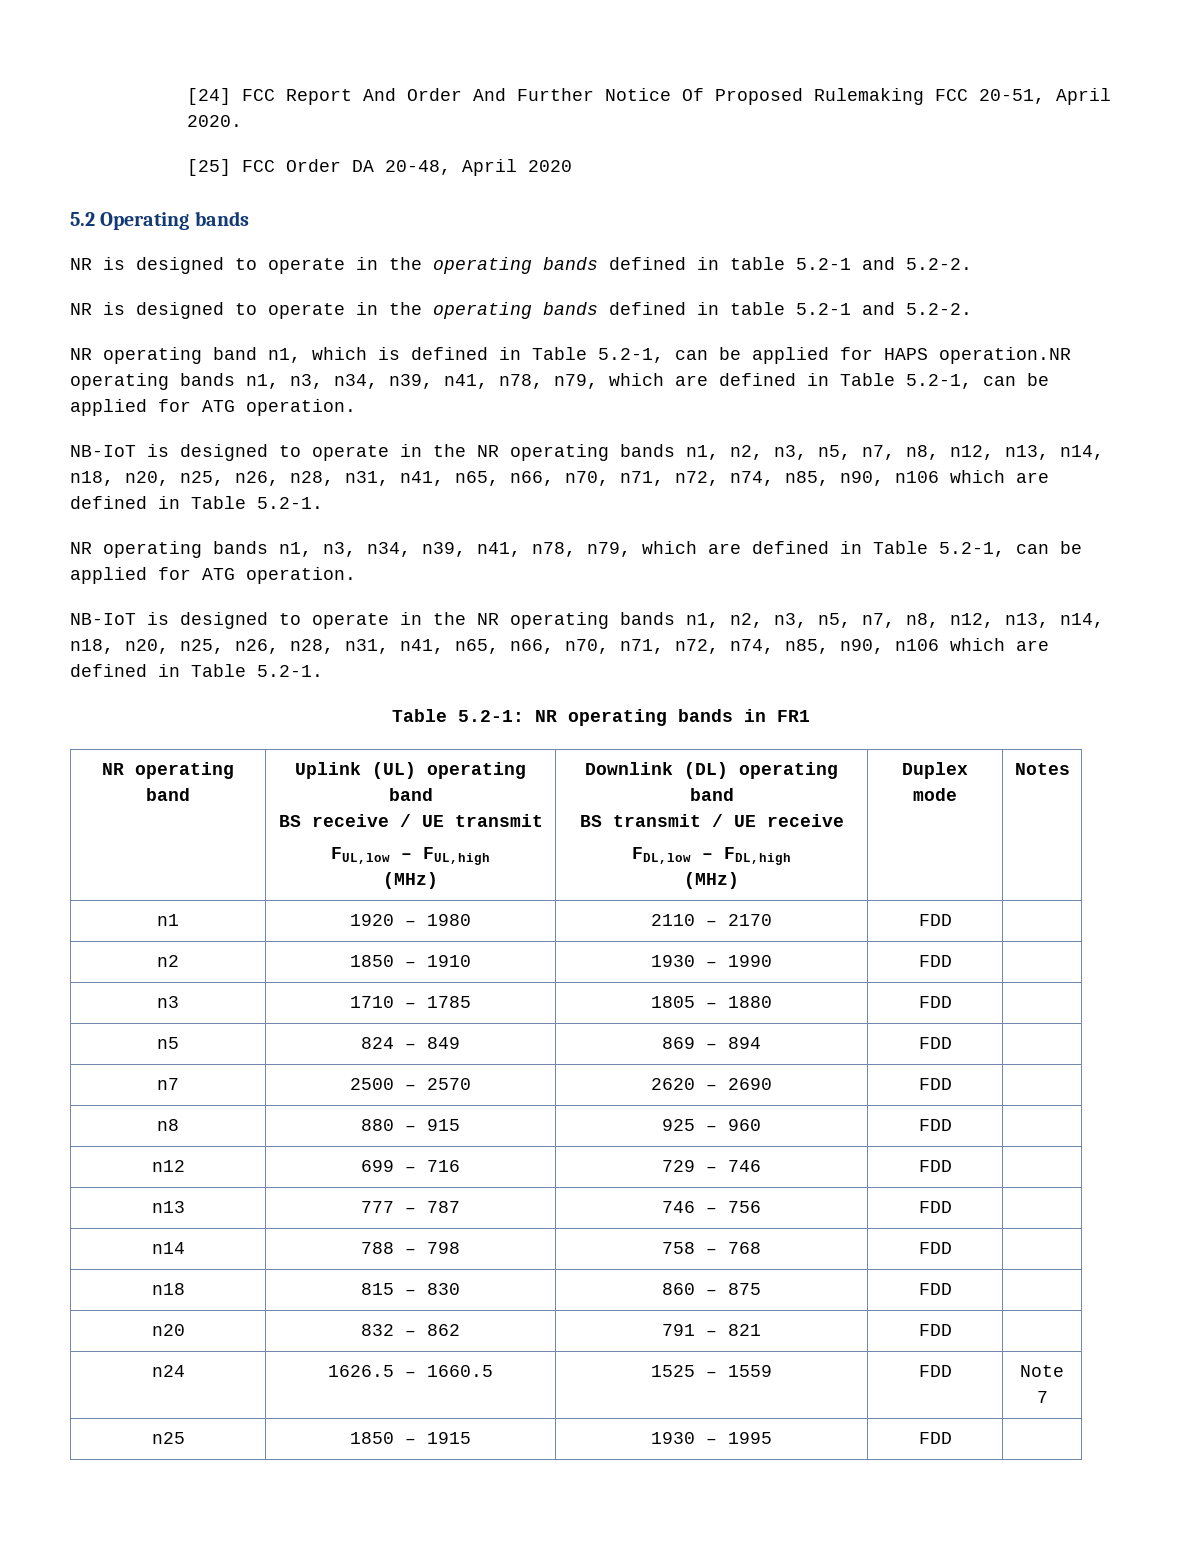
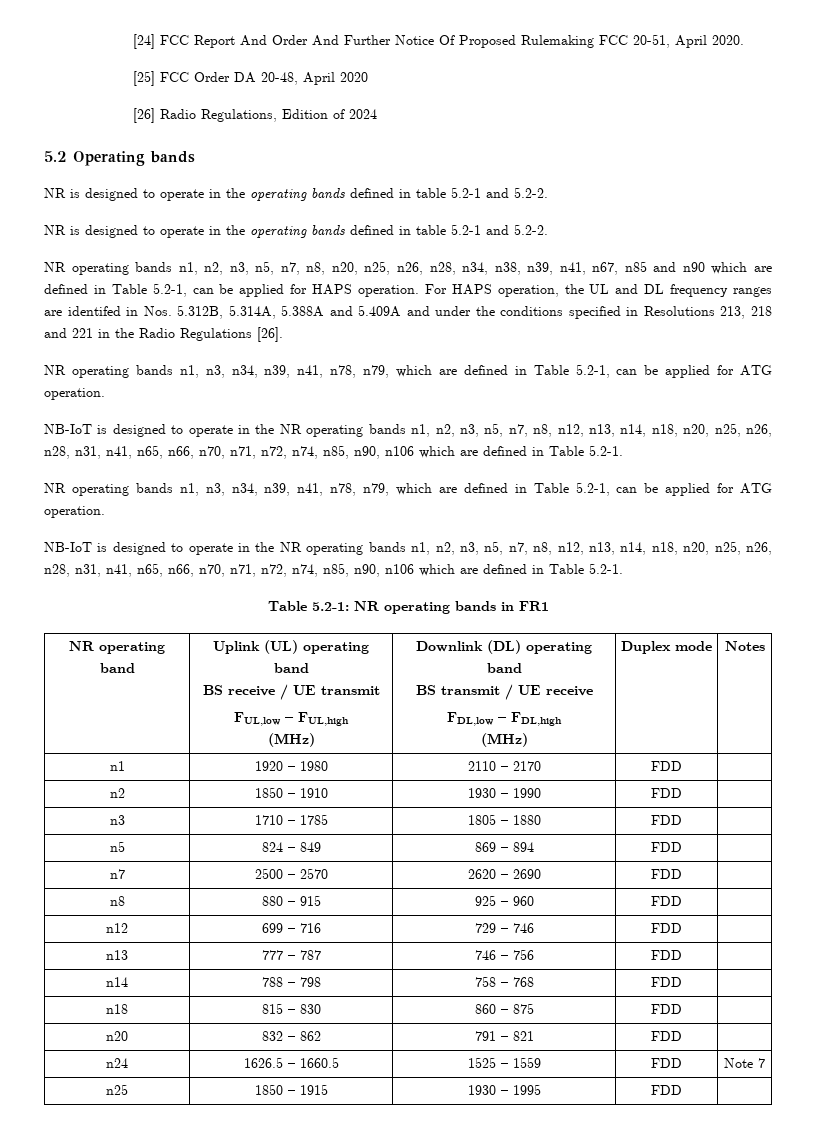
(572, 166) none -> [132,108,377,123] // [26] Radio Regulations, Edition of 2024
[213,347,400,363] band n1, which is -> [135,261,772,275] bands n1, n2, n3, n5, n7, n8, n20, n25, n26, n28, n34, n38, n39, n41, n67, n85 and n90 which are
[939,347,1071,364] operation.NR -> [358,284,773,297] [44,305,772,319] [44,327,283,342] [44,365,66,375] operation. For HAPS operation, the UL and DL frequency ranges are identifed in Nos. 5.312B, 5.314A, 5.388A and 5.409A and under the conditions specified in Resolutions 213, 218 and 221 in the Radio Regulations [26]. // NR

